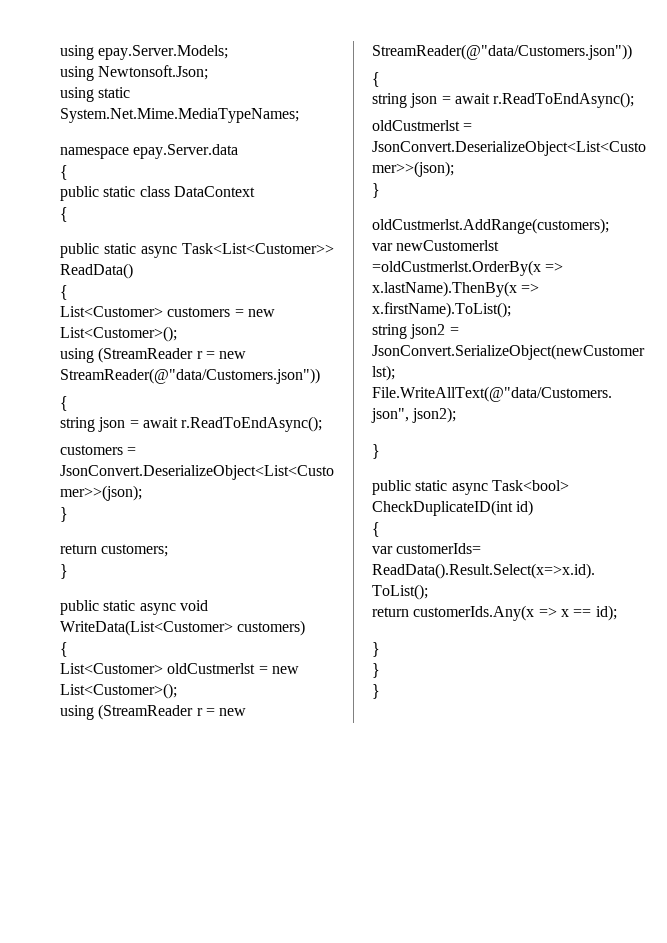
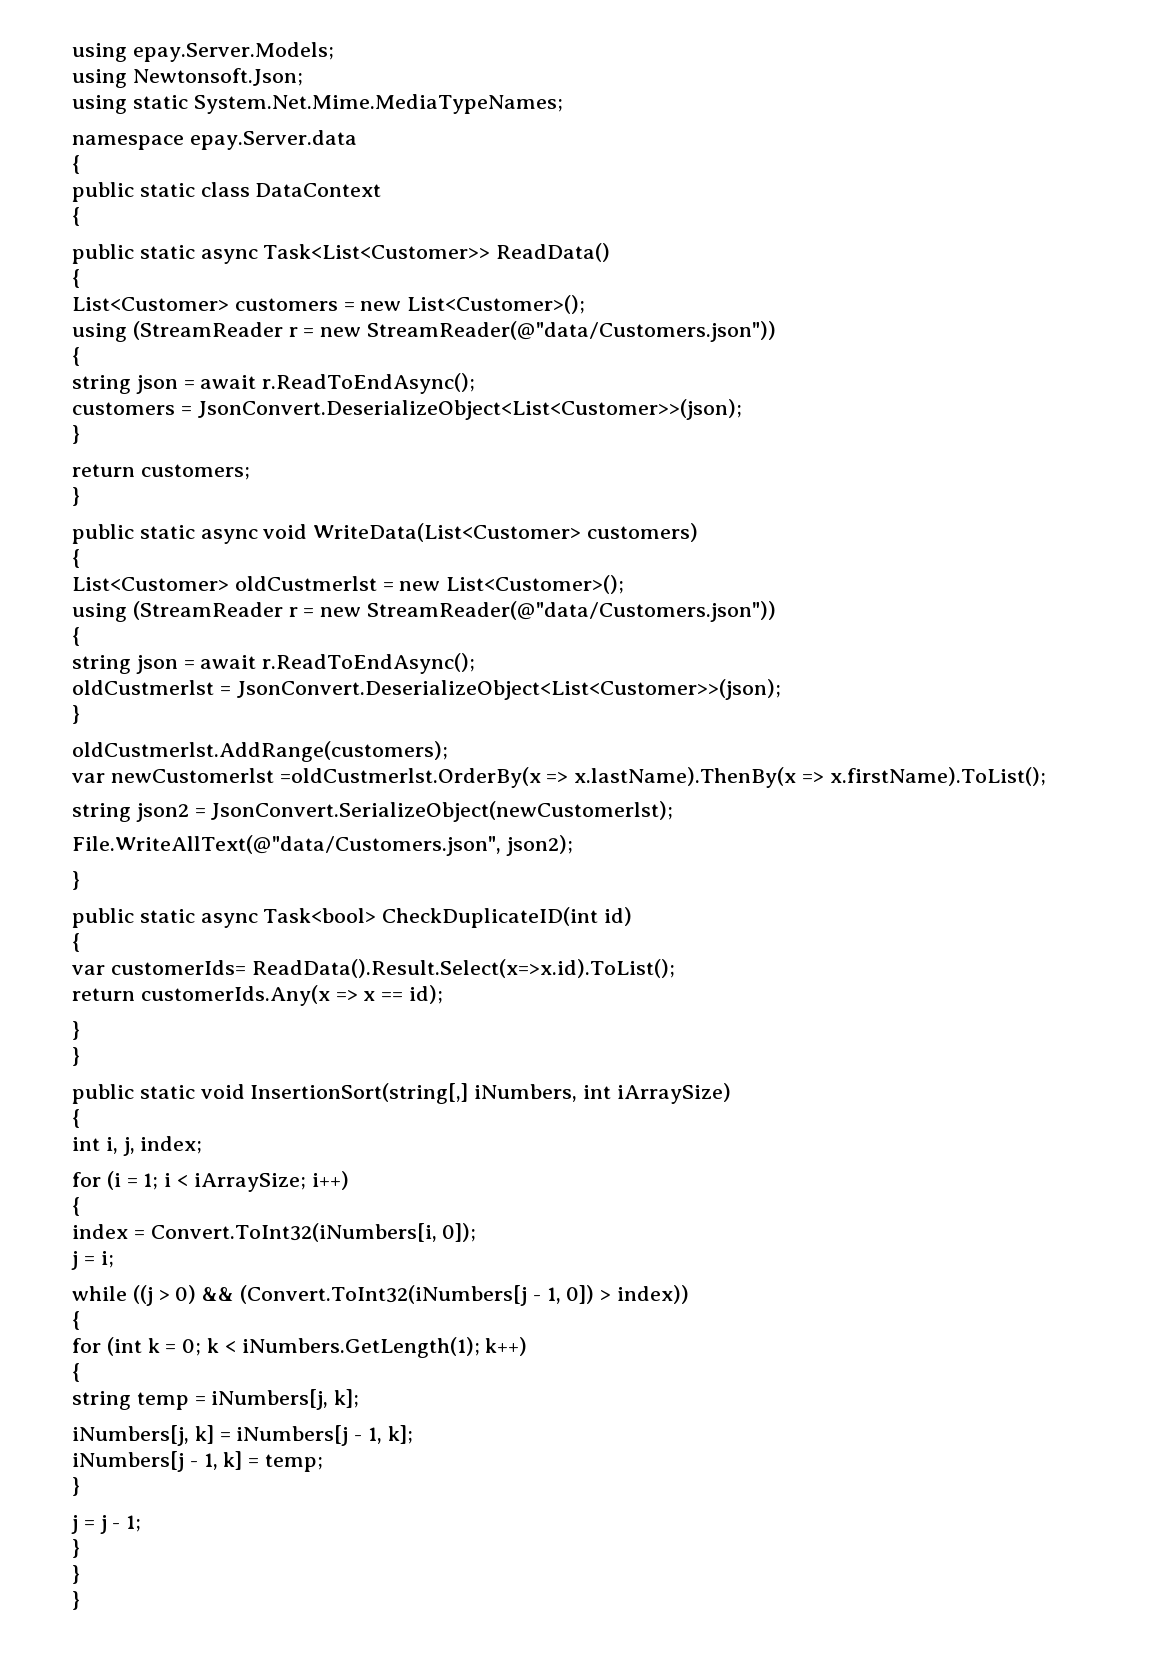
(380, 670) none -> [72,1083,731,1104] [72,1109,80,1128] [72,1136,203,1156] [72,1171,349,1192] [72,1197,80,1216] [72,1223,477,1242] [71,1251,114,1270] [72,1285,690,1306] [72,1311,80,1330] [72,1337,528,1358] [72,1363,80,1382] [72,1389,360,1410] [72,1425,413,1446] [72,1451,324,1472] [72,1477,80,1496] [71,1515,142,1534] [72,1539,80,1558] [72,1565,80,1584] // public static void InsertionSort(string[,] iNumbers, int iArraySize) // { // int i, j, index; // for (i = 1; i < iArraySize; i++) // { // index = Convert.ToInt32(iNumbers[i, 0]); // j = i; // while ((j > 0) && (Convert.ToInt32(iNumbers[j - 1, 0]) > index)) // { // for (int k = 0; k < iNumbers.GetLength(1); k++) // { // string temp = iNumbers[j, k]; // iNumbers[j, k] = iNumbers[j - 1, k]; // iNumbers[j - 1, k] = temp; // } // j = j - 1; // } // }

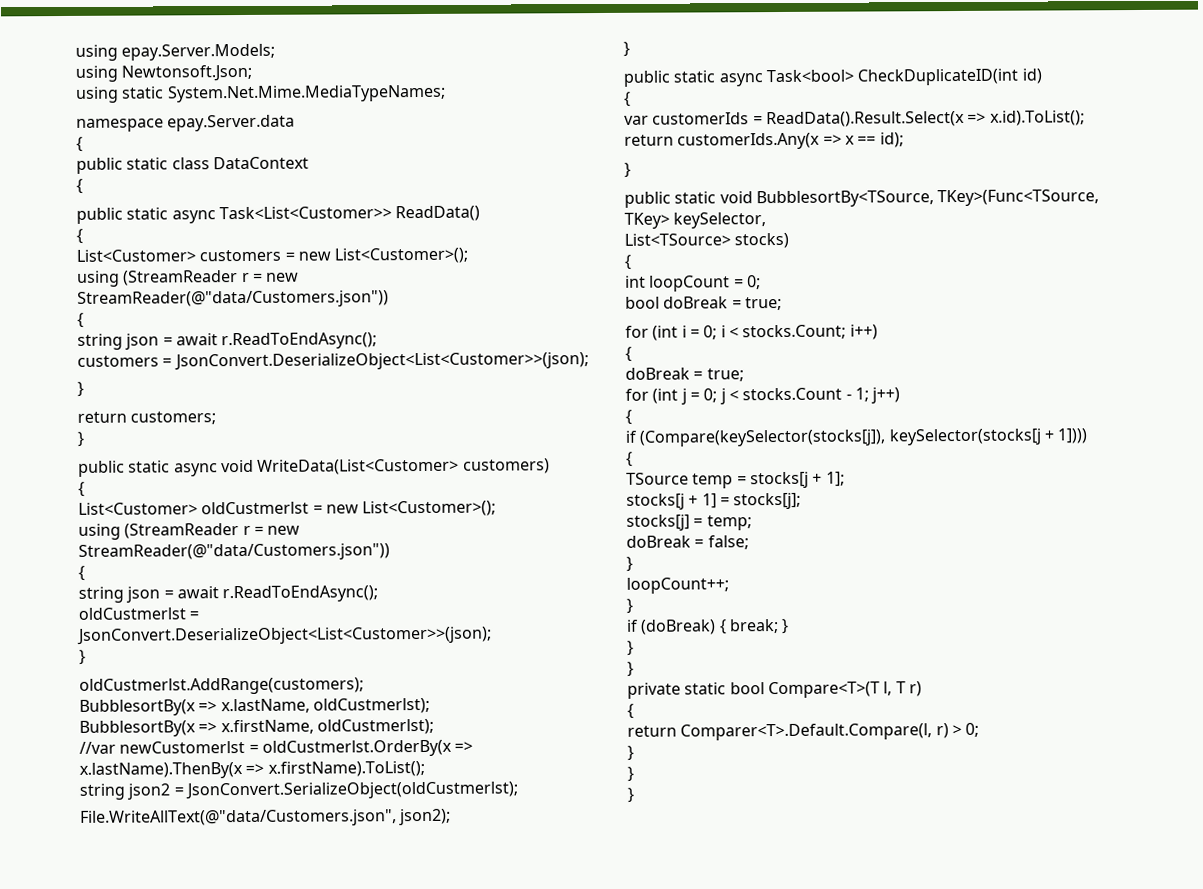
[72,767,541,788] var newCustomerlst =oldCustmerlst.OrderBy(x -> [79,697,430,716] [79,718,434,737] [79,739,452,757] BubblesortBy(x => x.lastName, oldCustmerlst); // BubblesortBy(x => x.firstName, oldCustmerlst); // //var newCustomerlst = oldCustmerlst.OrderBy(x
[211,801,674,822] JsonConvert.SerializeObject(newCustomerlst); -> [184,781,518,800] JsonConvert.SerializeObject(oldCustmerlst);
[110,959,675,978] customerIds= ReadData().Result.Select(x=>x.id).ToList(); -> [652,110,1085,128] customerIds = ReadData().Result.Select(x => x.id).ToList();
[72,1047,80,1066] // } -> (631, 170) none
[250,1083,731,1104] [72,1109,80,1128] [72,1136,203,1156] [72,1171,159,1190] InsertionSort(string[,] iNumbers, int iArraySize) // { // int i, j, index; // for (i = 1; -> [755,189,1100,208] [624,212,767,229] [624,232,790,249] [624,254,632,270] [625,275,761,292] [625,296,782,311] [625,325,718,341] BubblesortBy<TSource, TKey>(Func<TSource, TKey> keySelector, // List<TSource> stocks) // { // int loopCount = 0; // bool doBreak = true; // for (int i = 0;
[193,1173,306,1192] iArraySize; -> [742,324,847,340] stocks.Count;
[72,1223,477,1242] [71,1251,114,1270] [72,1285,690,1306] [72,1311,80,1330] [72,1337,528,1358] [72,1363,80,1382] [72,1391,131,1410] index = Convert.ToInt32(iNumbers[i, 0]); // j = i; // while ((j > 0) && (Convert.ToInt32(iNumbers[j - 1, 0]) > index)) // { // for (int k = 0; k < iNumbers.GetLength(1); k++) // { // string -> [625,367,744,382] [625,387,901,405] [625,409,632,425] [625,428,1089,447] [626,451,633,467] [626,472,689,485] doBreak = true; // for (int j = 0; j < stocks.Count - 1; j++) // { // if (Compare(keySelector(stocks[j]), keySelector(stocks[j + 1]))) // { // TSource
[211,1389,360,1410] [72,1425,413,1446] [72,1451,324,1472] [72,1477,80,1496] [71,1515,142,1534] iNumbers[j, k]; // iNumbers[j, k] = iNumbers[j - 1, k]; // iNumbers[j - 1, k] = temp; // } // j = j - 1; -> [749,471,845,489] [626,492,802,510] [626,514,752,531] [626,535,749,550] [626,556,633,572] [626,577,729,594] [626,598,633,614] [626,618,790,635] [627,640,634,656] [627,661,634,677] [627,681,922,699] [627,703,634,719] [627,722,980,741] stocks[j + 1]; // stocks[j + 1] = stocks[j]; // stocks[j] = temp; // doBreak = false; // } // loopCount++; // } // if (doBreak) { break; } // } // } // private static bool Compare<T>(T l, T r) // { // return Comparer<T>.Default.Compare(l, r) > 0;

